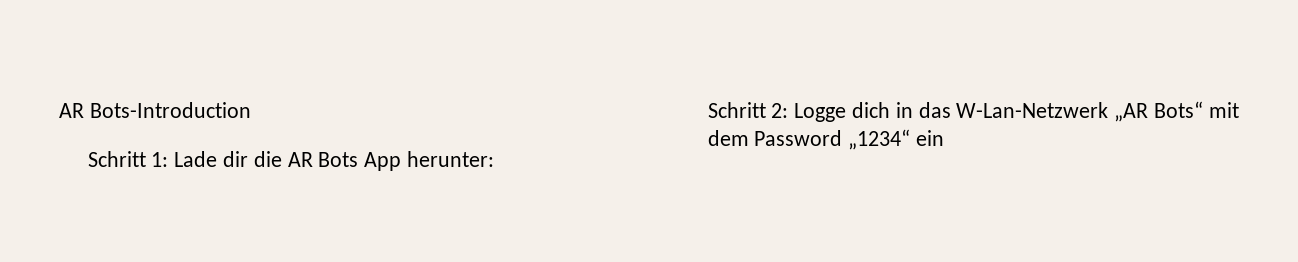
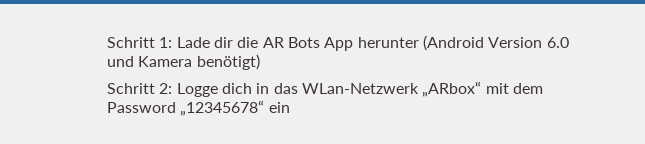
[59,102,251,118] AR Bots-Introduction // -> (106, 42) none
[407,151,495,167] herunter: -> [357,35,569,51] [106,54,260,70] herunter (Android Version 6.0 und Kamera benötigt)
[956,101,1204,122] W-Lan-Netzwerk „AR Bots“ -> [301,81,482,97] WLan-Netzwerk „ARbox“
[848,129,911,150] „1234“ -> [180,100,265,116] „12345678“

